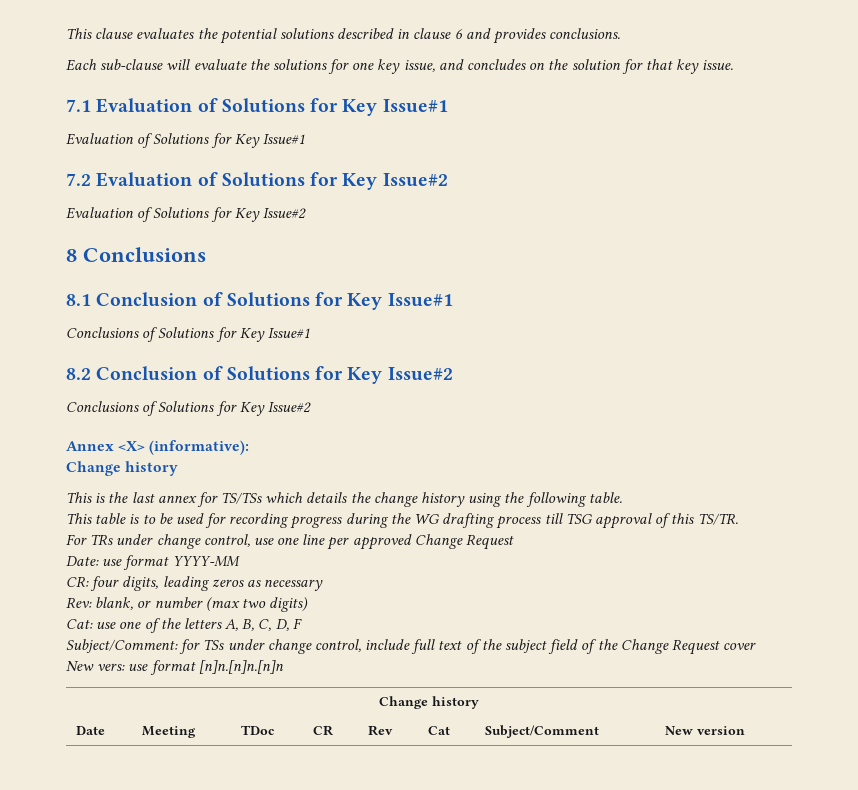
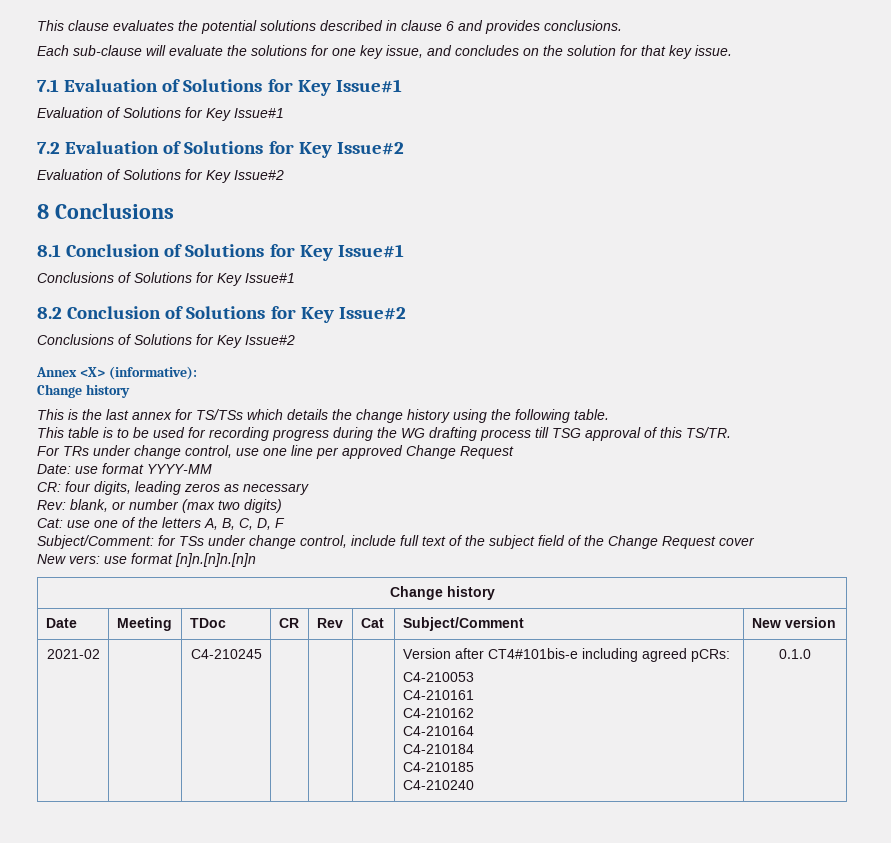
(746, 730) none -> [46,649,100,659] [190,649,262,659] [402,648,730,662] [402,672,474,682] [402,690,474,700] [402,708,474,718] [402,726,474,736] [402,744,474,754] [402,762,474,772] [402,780,474,790] [779,649,811,659] // 2021-02 | | C4-210245 | | | | Version after CT4#101bis-e including agreed pCRs: // C4-210053 // C4-210161 // C4-210162 // C4-210164 // C4-210184 // C4-210185 // C4-210240 | 0.1.0

